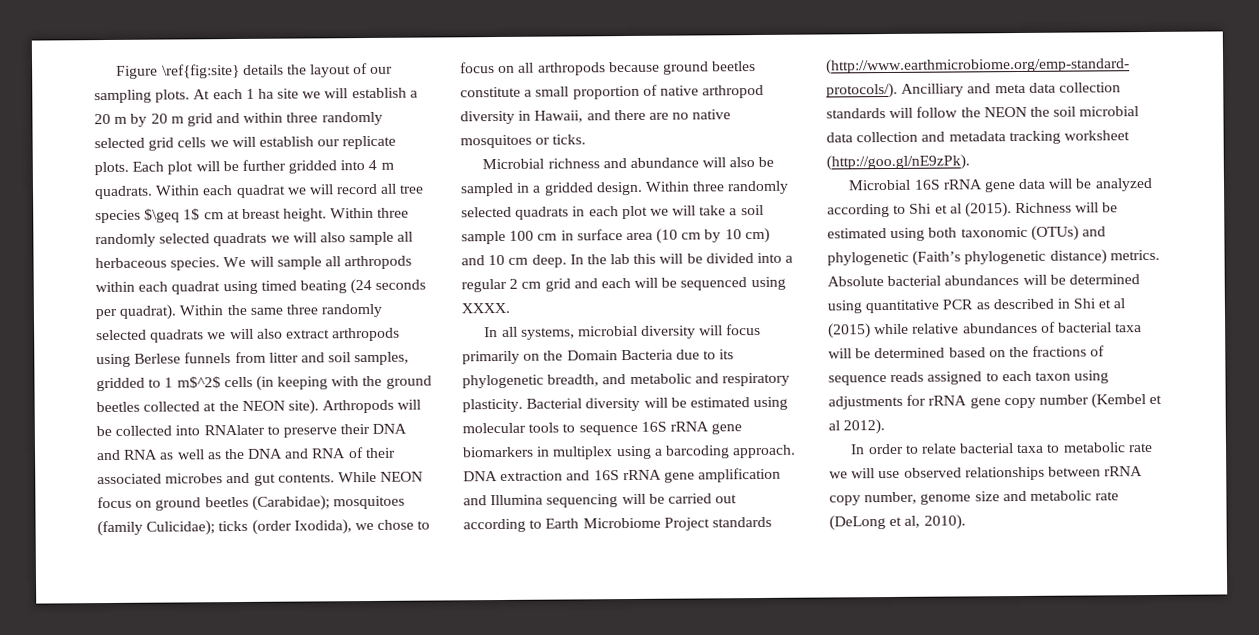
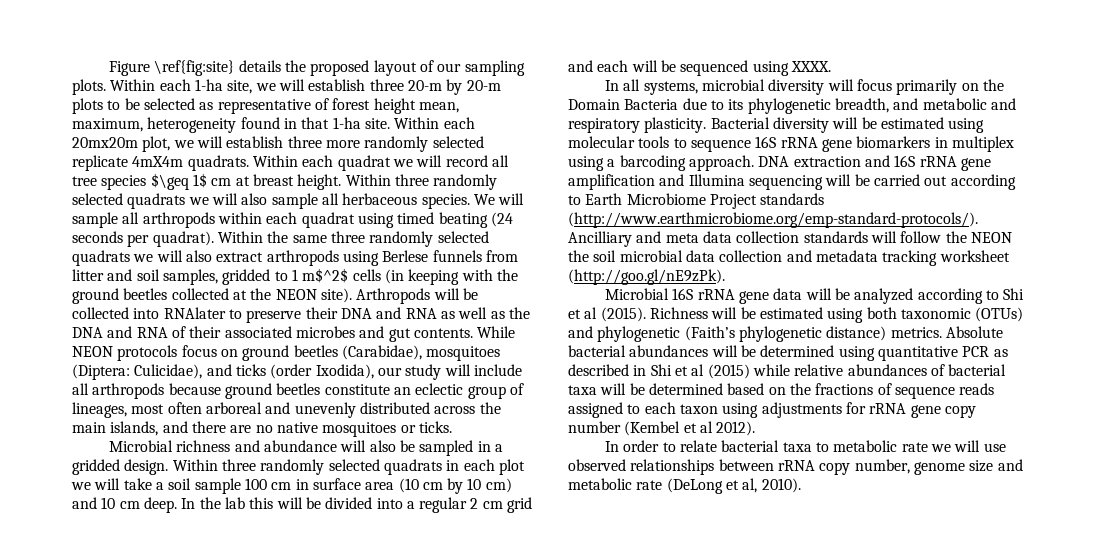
(307, 69) none -> [310,60,370,76] proposed
[193,87,418,100] [94,111,383,127] [94,135,397,151] [94,159,394,176] At each 1 ha site we will establish a 20 m by 20 m grid and within three randomly selected grid cells we will establish our replicate plots. Each plot will be further gridded into 4 m -> [110,79,501,95] [72,98,459,114] [72,117,475,133] [72,136,484,152] [72,155,184,171] Within each 1-ha site, we will establish three 20-m by 20-m plots to be selected as representative of forest height mean, maximum, heterogeneity found in that 1-ha site. Within each 20mx20m plot, we will establish three more randomly selected replicate 4mX4m
(424, 476) none -> [117,345,178,361] protocols
[251,495,405,511] [97,519,431,537] [460,62,516,74] (Carabidae); mosquitoes (family Culicidae); ticks (order Ixodida), we chose to focus on -> [341,345,501,361] [72,364,522,380] (Carabidae), mosquitoes (Diptera: Culicidae), and ticks (order Ixodida), our study will include
[524,84,765,100] [460,110,584,125] a small proportion of native arthropod diversity in Hawaii, -> [393,383,524,399] [72,402,501,418] [72,421,159,436] an eclectic group of lineages, most often arboreal and unevenly distributed across the main islands,

